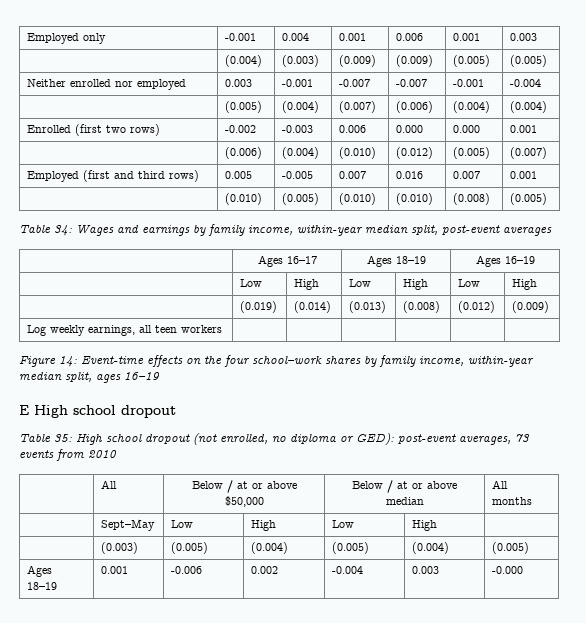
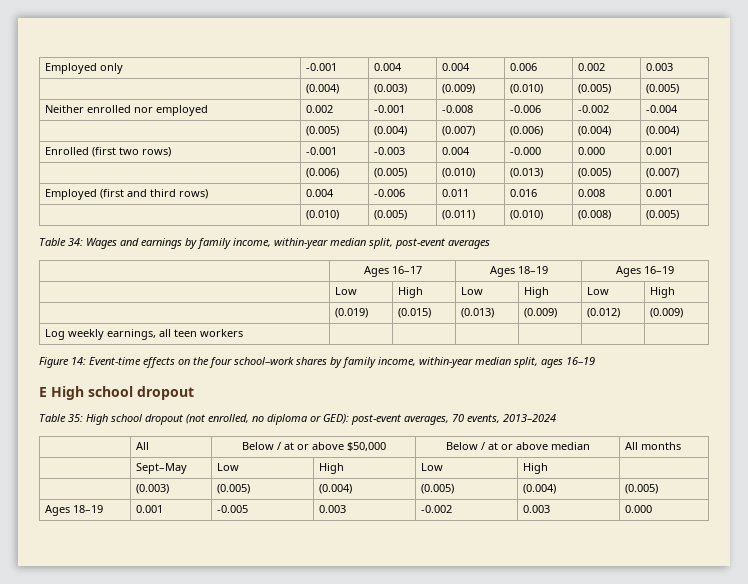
[339,33,367,41] [396,33,424,41] [453,33,481,41] 0.001 | 0.006 | 0.001 -> [442,63,471,71] [510,63,538,71] [578,63,606,71] 0.004 | 0.006 | 0.002
[396,55,434,67] (0.009) -> [510,84,544,94] (0.010)
[225,79,253,87] [282,79,314,87] [339,79,371,87] [396,79,428,87] [453,79,485,87] 0.003 | -0.001 | -0.007 | -0.007 | -0.001 -> [306,105,334,113] [374,105,406,113] [442,105,474,113] [510,105,542,113] [578,105,610,113] 0.002 | -0.001 | -0.008 | -0.006 | -0.002
[225,125,257,133] -0.002 -> [306,147,338,155] -0.001
[339,125,367,133] [396,125,424,133] 0.006 | 0.000 -> [442,147,471,155] [510,147,542,155] 0.004 | -0.000
[282,147,320,159] [339,147,377,159] [396,147,434,159] (0.004) | (0.010) | (0.012) -> [374,168,408,178] [442,168,476,178] [510,168,544,178] (0.005) | (0.010) | (0.013)
[225,171,253,179] [282,171,314,179] [339,171,367,179] 0.005 | -0.005 | 0.007 -> [306,189,335,197] [374,189,406,197] [442,189,470,197] 0.004 | -0.006 | 0.011
[453,171,481,179] 0.007 -> [578,189,606,197] 0.008
[339,193,377,205] (0.010) -> [442,210,476,220] (0.011)
[294,301,332,313] [349,301,387,313] [403,301,441,313] (0.014) | (0.013) | (0.008) -> [398,308,432,318] [461,308,495,318] [524,308,558,318] (0.015) | (0.013) | (0.009)
[515,434,530,442] [19,449,117,461] 73 events from 2010 -> [452,414,556,423] 70 events, 2013–2024
[171,566,203,574] [251,566,279,574] [332,566,364,574] [412,566,440,574] [492,566,524,574] -0.006 | 0.002 | -0.004 | 0.003 | -0.000 -> [217,505,249,513] [319,505,347,513] [421,505,453,513] [523,505,551,513] [625,505,653,513] -0.005 | 0.003 | -0.002 | 0.003 | 0.000

